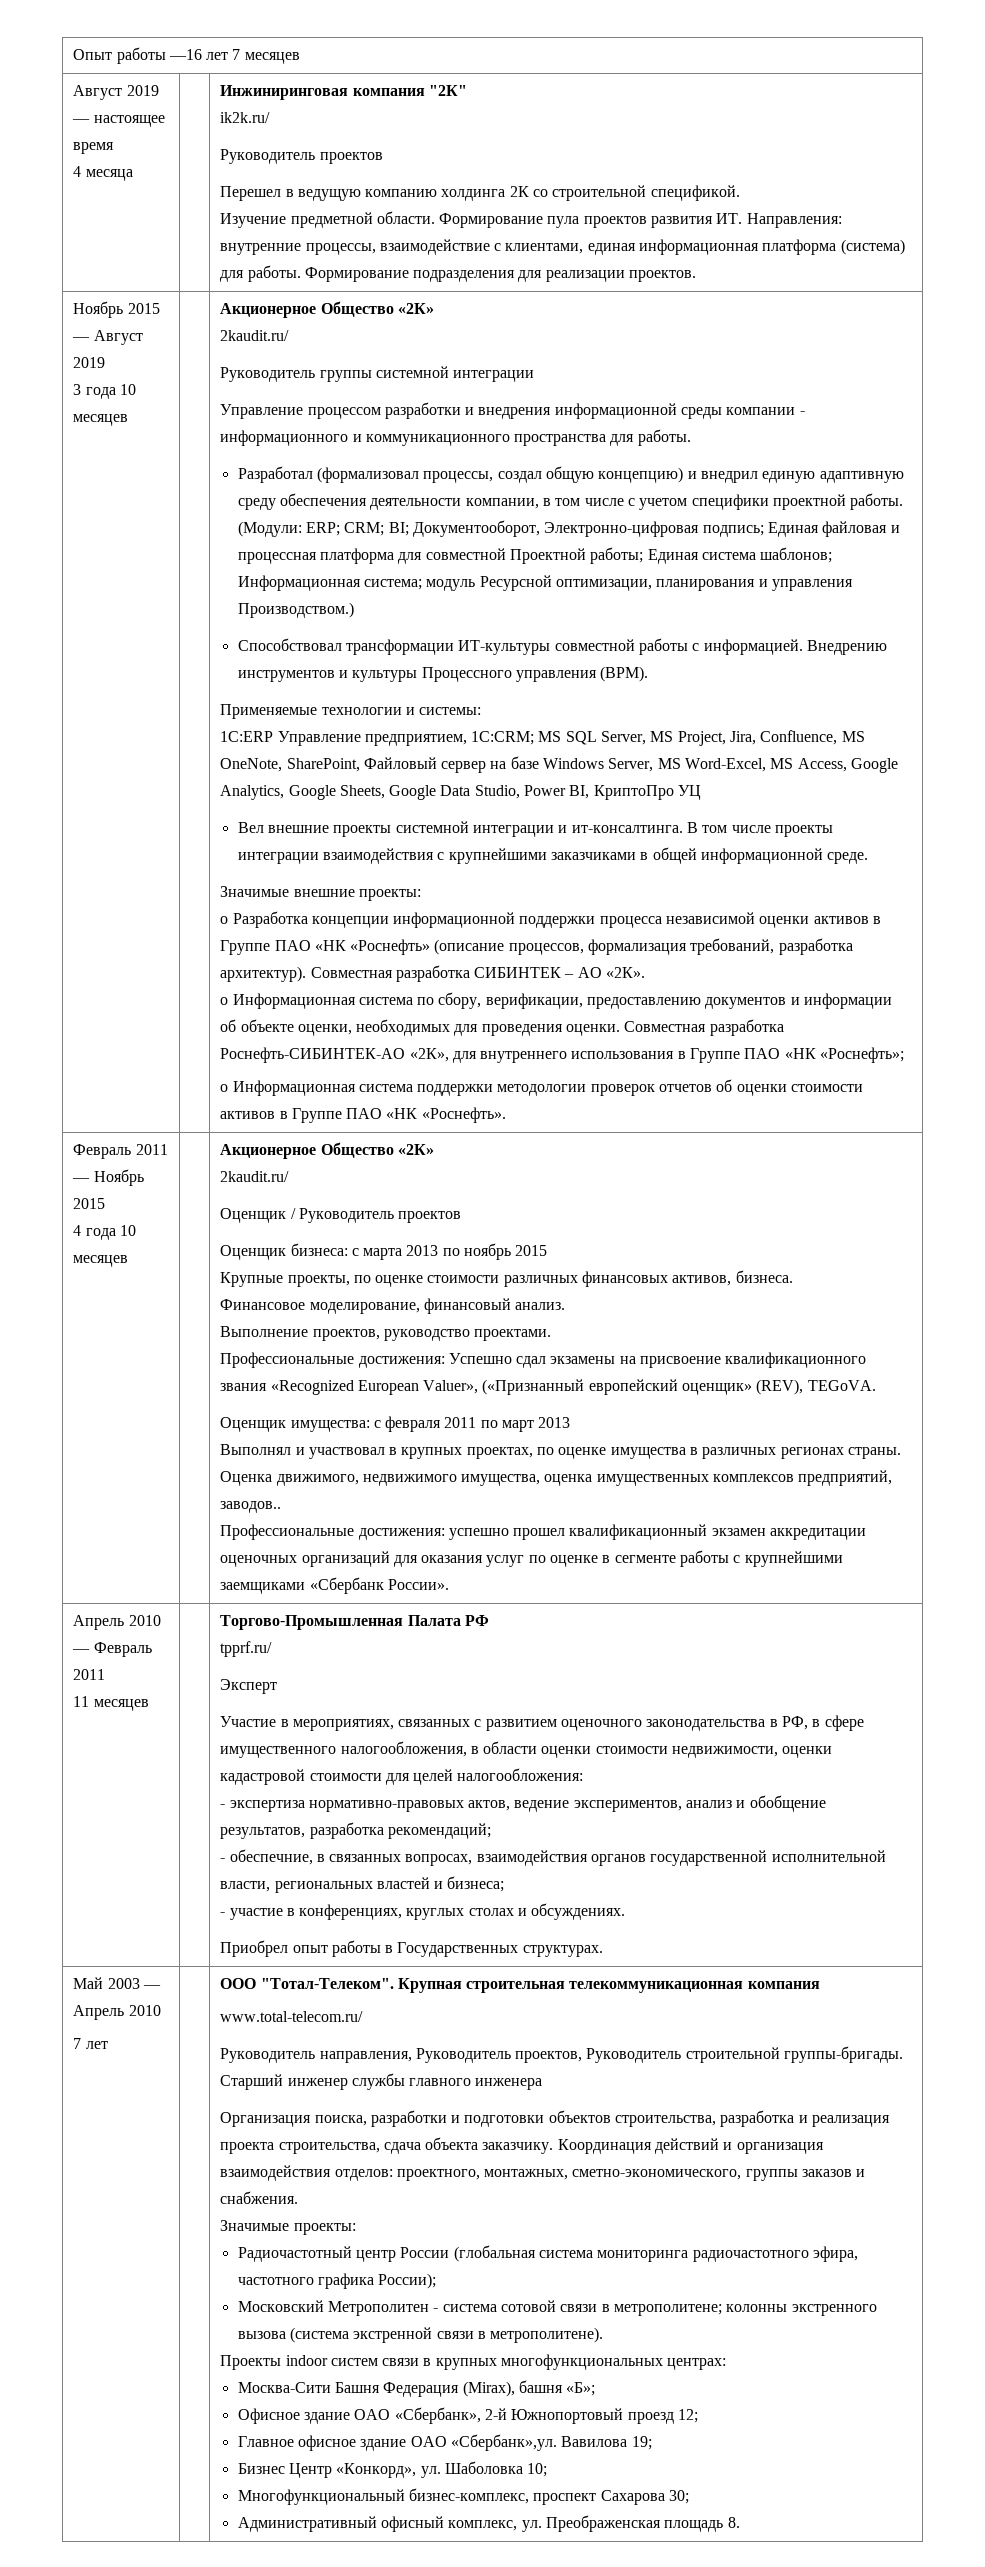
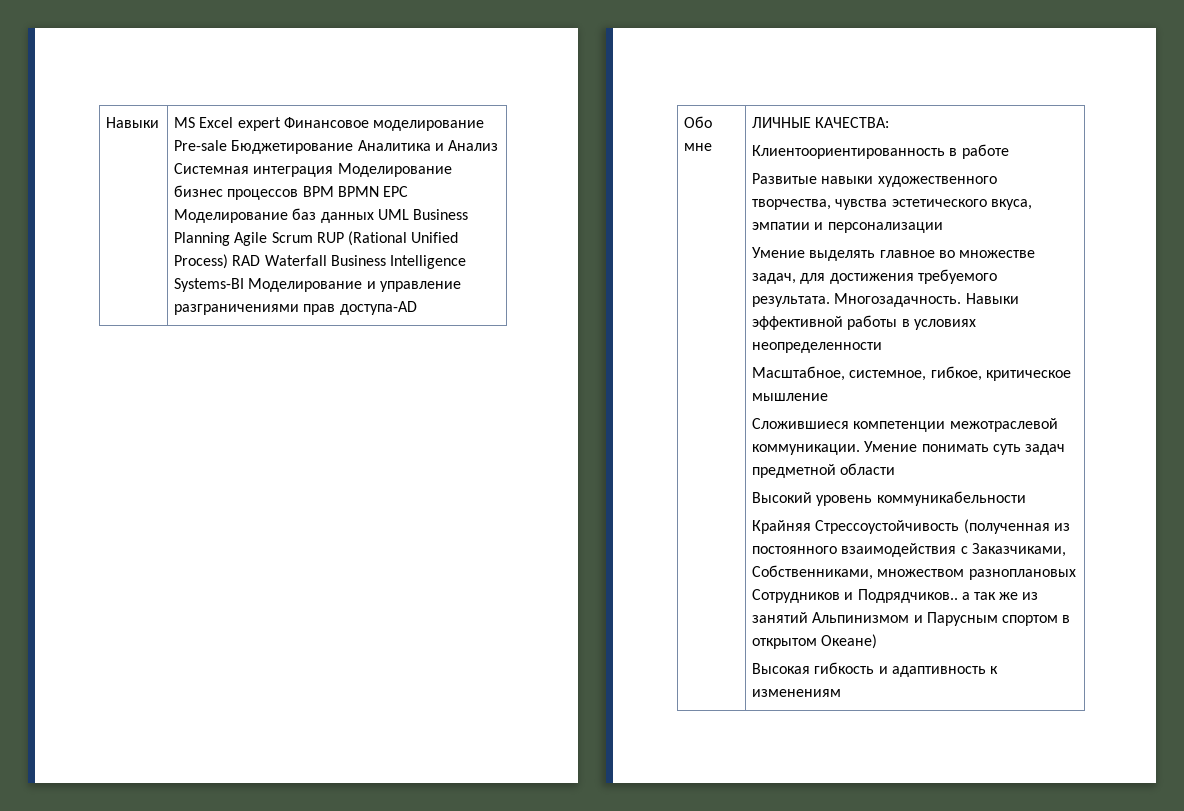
[73,47,300,64] [73,85,159,100] [72,115,165,127] [73,142,115,154] [73,166,133,181] [220,85,467,100] [220,112,271,123] [220,149,383,164] [220,185,740,201] [220,211,842,228] [220,239,905,255] [220,265,697,282] [73,301,160,318] [72,330,143,345] [73,357,106,368] [73,384,136,399] [73,414,129,426] [220,301,434,318] [220,330,290,341] [220,366,535,382] [220,402,805,419] [220,429,691,446] [237,466,904,483] [237,493,904,510] [237,520,900,537] [237,547,833,564] [237,575,854,591] [237,602,354,618] [237,638,888,655] [237,666,649,682] [220,704,482,719] [220,730,865,746] [220,756,899,773] [220,785,702,800] [237,821,834,837] [237,847,869,864] [220,886,421,901] [220,911,882,928] [220,938,853,955] [220,965,646,982] [220,992,893,1009] [220,1019,784,1036] [220,1047,905,1063] [220,1079,864,1096] [220,1107,506,1123] [73,1144,168,1159] [72,1169,144,1186] [73,1198,106,1209] [73,1225,136,1240] [73,1255,129,1267] [220,1142,434,1159] [220,1171,290,1182] [220,1208,462,1223] [220,1243,548,1260] [220,1270,793,1287] [220,1298,566,1314] [220,1326,552,1341] [220,1352,867,1368] [220,1379,876,1395] [220,1416,571,1432] [220,1444,902,1459] [220,1470,893,1486] [220,1501,282,1513] [220,1524,867,1540] [220,1550,843,1567] [220,1577,449,1594] [73,1615,161,1630] [72,1642,152,1657] [73,1669,106,1680] [73,1696,149,1711] [220,1615,489,1630] [220,1641,273,1657] [220,1679,278,1694] [220,1715,864,1731] [220,1741,833,1758] [220,1768,584,1785] [220,1795,826,1812] [220,1822,491,1839] [220,1849,886,1866] [220,1876,505,1893] [220,1903,626,1920] [220,1940,603,1957] [73,1977,161,1989] [73,2005,161,2020] [73,2038,108,2049] [220,1978,820,1993] [220,2011,364,2022] [220,2046,904,2063] [220,2073,543,2090] [220,2110,891,2127] [220,2137,824,2154] [220,2165,866,2181] [220,2191,299,2204] [220,2220,356,2235] [237,2245,859,2262] [237,2273,437,2289] [237,2300,877,2316] [237,2327,604,2343] [220,2354,727,2370] [237,2380,596,2397] [237,2407,699,2424] [237,2434,652,2451] [237,2461,548,2478] [237,2488,690,2505] [237,2515,740,2532] Опыт работы —16 лет 7 месяцев // Август 2019 — настоящее время // 4 месяца | | Инжиниринговая компания "2К" // ik2k.ru/ // Руководитель проектов // Перешел в ведущую компанию холдинга 2К со строительной спецификой. // Изучение предметной области. Формирование пула проектов развития ИТ. Направления: внутренние процессы, взаимодействие с клиентами, единая информационная платформа (система) для работы. Формирование подразделения для реализации проектов. // Ноябрь 2015 — Август 2019 // 3 года 10 месяцев | | Акционерное Общество «2К» // 2kaudit.ru/ // Руководитель группы системной интеграции // Управление процессом разработки и внедрения информационной среды компании - информационного и коммуникационного пространства для работы. // Разработал (формализовал процессы, создал общую концепцию) и внедрил единую адаптивную среду обеспечения деятельности компании, в том числе с учетом специфики проектной работы. (Модули: ERP; CRM; BI; Документооборот, Электронно-цифровая подпись; Единая файловая и процессная платформа для совместной Проектной работы; Единая система шаблонов; Информационная система; модуль Ресурсной оптимизации, планирования и управления Производством.) // Способствовал трансформации ИТ-культуры совместной работы с информацией. Внедрению инструментов и культуры Процессного управления (BPM). // Применяемые технологии и системы: // 1С:ERP Управление предприятием, 1C:CRM; MS SQL Server, MS Project, Jira, Confluence, MS OneNote, SharePoint, Файловый сервер на базе Windows Server, MS Word-Excel, MS Access, Google Analytics, Google Sheets, Google Data Studio, Power BI, КриптоПро УЦ // Вел внешние проекты системной интеграции и ит-консалтинга. В том числе проекты интеграции взаимодействия с крупнейшими заказчиками в общей информационной среде. // Значимые внешние проекты: // o Разработка концепции информационной поддержки процесса независимой оценки активов в Группе ПАО «НК «Роснефть» (описание процессов, формализация требований, разработка архитектур). Совместная разработка СИБИНТЕК – АО «2К». // o Информационная система по сбору, верификации, предоставлению документов и информации об объекте оценки, необходимых для проведения оценки. Совместная разработка Роснефть-СИБИНТЕК-АО «2К», для внутреннего использования в Группе ПАО «НК «Роснефть»; // o Информационная система поддержки методологии проверок отчетов об оценки стоимости активов в Группе ПАО «НК «Роснефть». // Февраль 2011 — Ноябрь 2015 // 4 года 10 месяцев | | Акционерное Общество «2К» // 2kaudit.ru/ // Оценщик / Руководитель проектов // Оценщик бизнеса: с марта 2013 по ноябрь 2015 // Крупные проекты, по оценке стоимости различных финансовых активов, бизнеса. // Финансовое моделирование, финансовый анализ. // Выполнение проектов, руководство проектами. // Профессиональные достижения: Успешно сдал экзамены на присвоение квалификационного звания «Recognized European Valuer», («Признанный европейский оценщик» (REV), TEGoVA. // Оценщик имущества: с февраля 2011 по март 2013 // Выполнял и участвовал в крупных проектах, по оценке имущества в различных регионах страны. Оценка движимого, недвижимого имущества, оценка имущественных комплексов предприятий, заводов.. // Профессиональные достижения: успешно прошел квалификационный экзамен аккредитации оценочных организаций для оказания услуг по оценке в сегменте работы с крупнейшими заемщиками «Сбербанк России». // Апрель 2010 — Февраль 2011 // 11 месяцев | | Торгово-Промышленная Палата РФ // tpprf.ru/ // Эксперт // Участие в мероприятиях, связанных с развитием оценочного законодательства в РФ, в сфере имущественного налогообложения, в области оценки стоимости недвижимости, оценки кадастровой стоимости для целей налогообложения: // - экспертиза нормативно-правовых актов, ведение экспериментов, анализ и обобщение результатов, разработка рекомендаций; // - обеспечние, в связанных вопросах, взаимодействия органов государственной исполнительной власти, региональных властей и бизнеса; // - участие в конференциях, круглых столах и обсуждениях. // Приобрел опыт работы в Государственных структурах. // Май 2003 — Апрель 2010 // 7 лет | | OOO "Тотал-Телеком". Крупная строительная телекоммуникационная компания // www.total-telecom.ru/ // Руководитель направления, Руководитель проектов, Руководитель строительной группы-бригады. Старший инженер службы главного инженера // Организация поиска, разработки и подготовки объектов строительства, разработка и реализация проекта строительства, сдача объекта заказчику. Координация действий и организация взаимодействия отделов: проектного, монтажных, сметно-экономического, группы заказов и снабжения. // Значимые проекты: // Радиочастотный центр России (глобальная система мониторинга радиочастотного эфира, частотного графика России); // Московский Метрополитен - система сотовой связи в метрополитене; колонны экстренного вызова (система экстренной связи в метрополитене). // Проекты indoor систем связи в крупных многофункциональных центрах: // Москва-Сити Башня Федерация (Mirax), башня «Б»; // Офисное здание ОАО «Сбербанк», 2-й Южнопортовый проезд 12; // Главное офисное здание ОАО «Сбербанк»,ул. Вавилова 19; // Бизнес Центр «Конкорд», ул. Шаболовка 10; // Многофункциональный бизнес-комплекс, проспект Сахарова 30; // Административный офисный комплекс, ул. Преображенская площадь 8. -> [106,117,160,128] [174,117,484,131] [174,140,498,154] [174,163,452,177] [174,185,408,200] [174,208,468,223] [174,231,459,246] [174,254,466,269] [174,278,461,292] [174,301,417,315] [684,116,713,128] [684,143,713,151] [752,117,890,128] [752,144,1009,159] [752,173,997,187] [752,199,1032,210] [752,222,943,233] [752,247,1035,261] [752,269,997,284] [752,293,1019,307] [752,315,976,330] [752,342,883,353] [752,366,1071,381] [752,393,829,401] [752,418,1058,432] [752,441,1065,455] [752,463,896,478] [752,491,1026,506] [752,519,1070,534] [752,543,1066,557] [752,565,1076,580] [752,589,1039,603] [752,612,1071,626] [752,634,878,649] [752,662,998,677] [752,689,842,697] Навыки | MS Excel expert Финансовое моделирование Pre-sale Бюджетирование Аналитика и Анализ Системная интеграция Моделирование бизнес процессов BPM BPMN EPC Моделирование баз данных UML Business Planning Agile Scrum RUP (Rational Unified Process) RAD Waterfall Business Intelligence Systems-BI Моделирование и управление разграничениями прав доступа-AD // Обо мне | ЛИЧНЫЕ КАЧЕСТВА: // Клиентоориентированность в работе // Развитые навыки художественного творчества, чувства эстетического вкуса, эмпатии и персонализации // Умение выделять главное во множестве задач, для достижения требуемого результата. Многозадачность. Навыки эффективной работы в условиях неопределенности // Масштабное, системное, гибкое, критическое мышление // Сложившиеся компетенции межотраслевой коммуникации. Умение понимать суть задач предметной области // Высокий уровень коммуникабельности // Крайняя Стрессоустойчивость (полученная из постоянного взаимодействия с Заказчиками, Собственниками, множеством разноплановых Сотрудников и Подрядчиков.. а так же из занятий Альпинизмом и Парусным спортом в открытом Океане) // Высокая гибкость и адаптивность к изменениям

